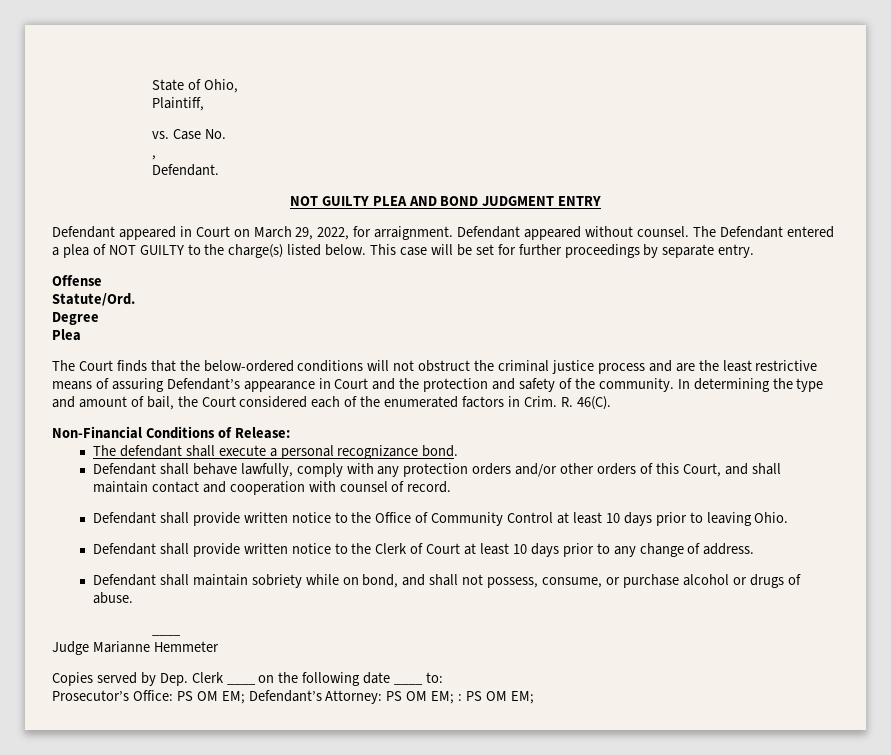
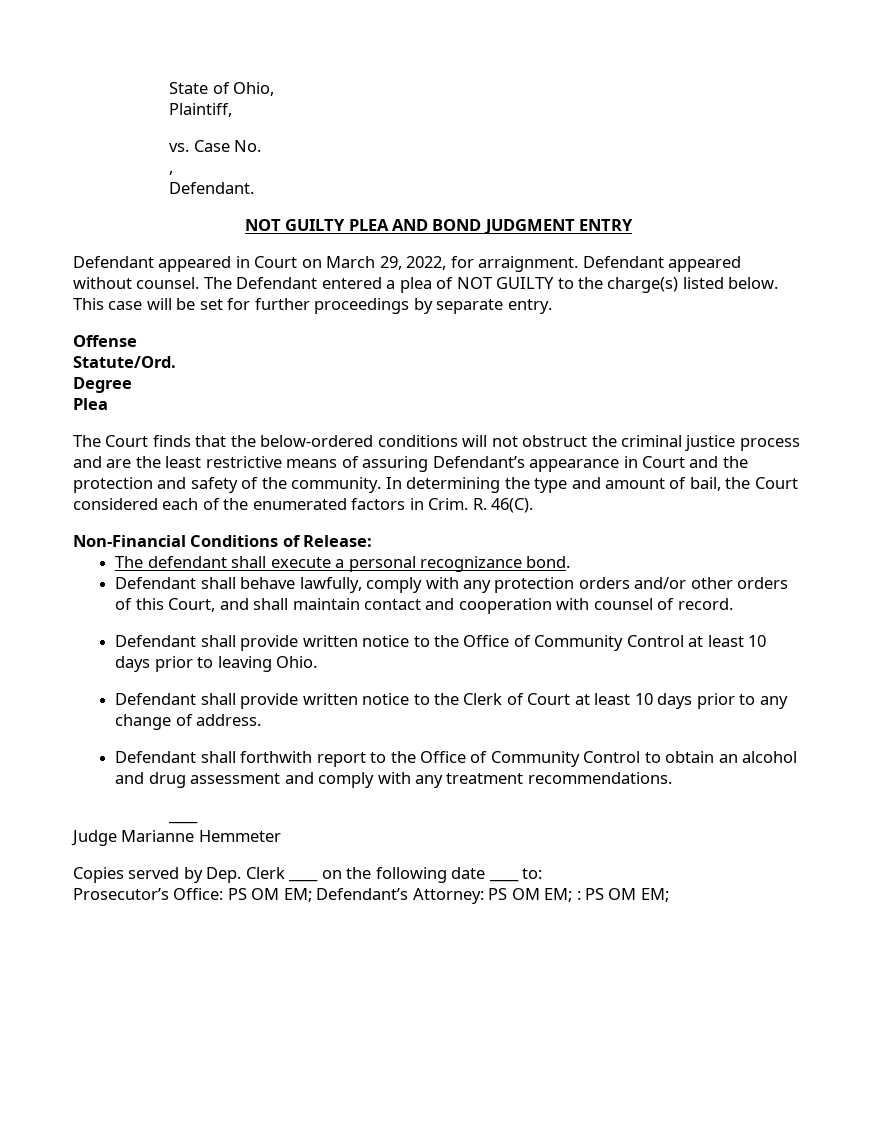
[192,574,801,588] [92,592,133,604] maintain sobriety while on bond, and shall not possess, consume, or purchase alcohol or drugs of abuse. -> [240,751,798,767] [115,772,672,788] forthwith report to the Office of Community Control to obtain an alcohol and drug assessment and comply with any treatment recommendations.

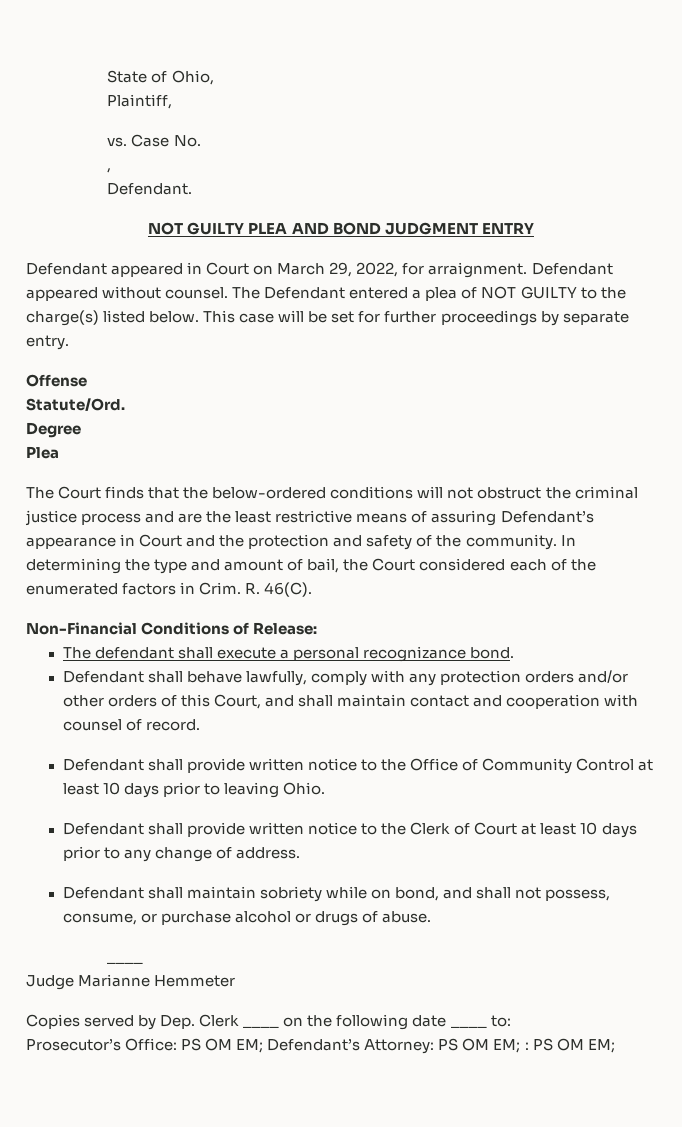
[240,751,798,767] [115,772,672,788] forthwith report to the Office of Community Control to obtain an alcohol and drug assessment and comply with any treatment recommendations. -> [186,886,611,902] [62,911,432,926] maintain sobriety while on bond, and shall not possess, consume, or purchase alcohol or drugs of abuse.

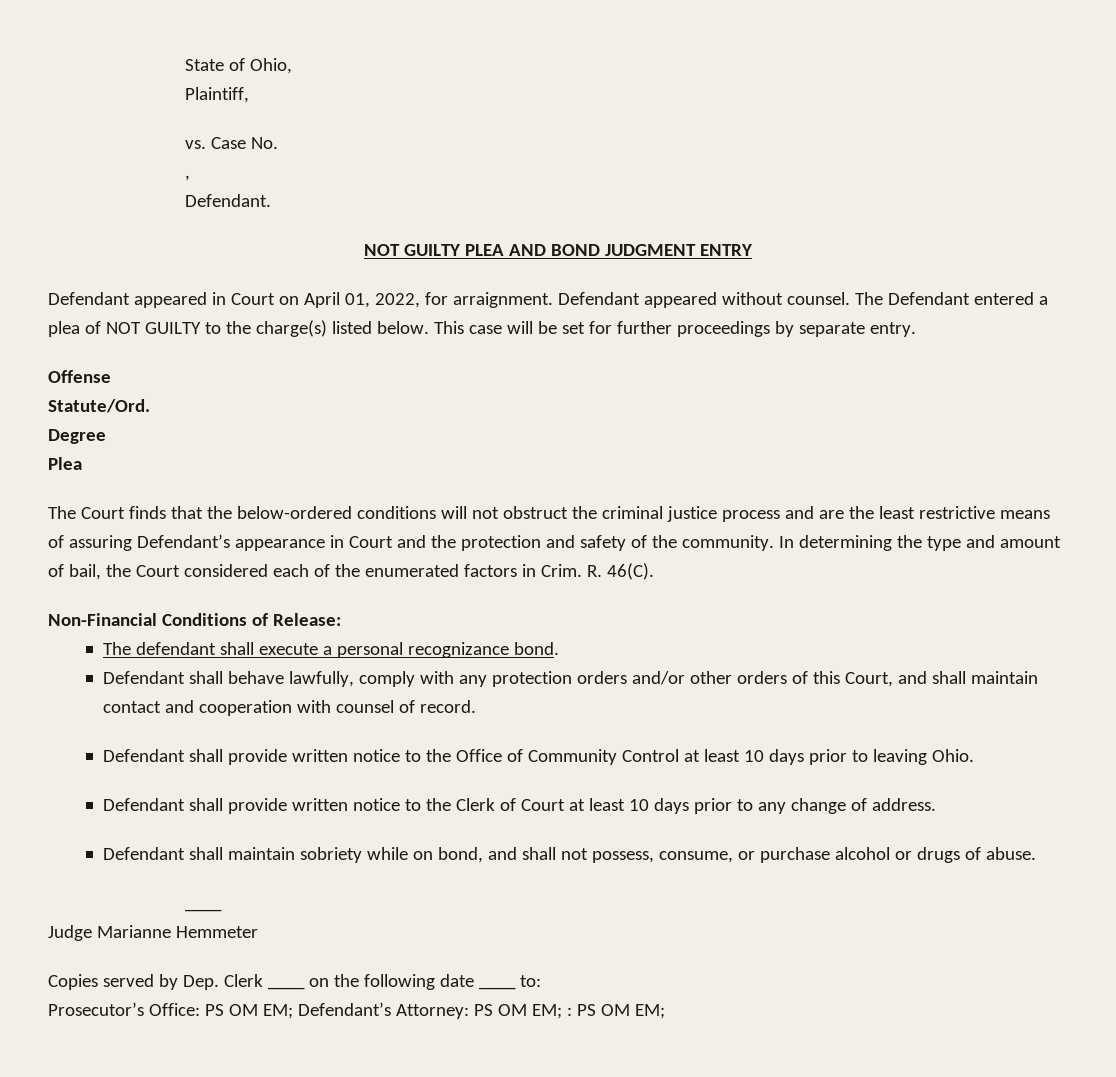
[277,262,353,277] March 29, -> [303,292,370,308] April 01,

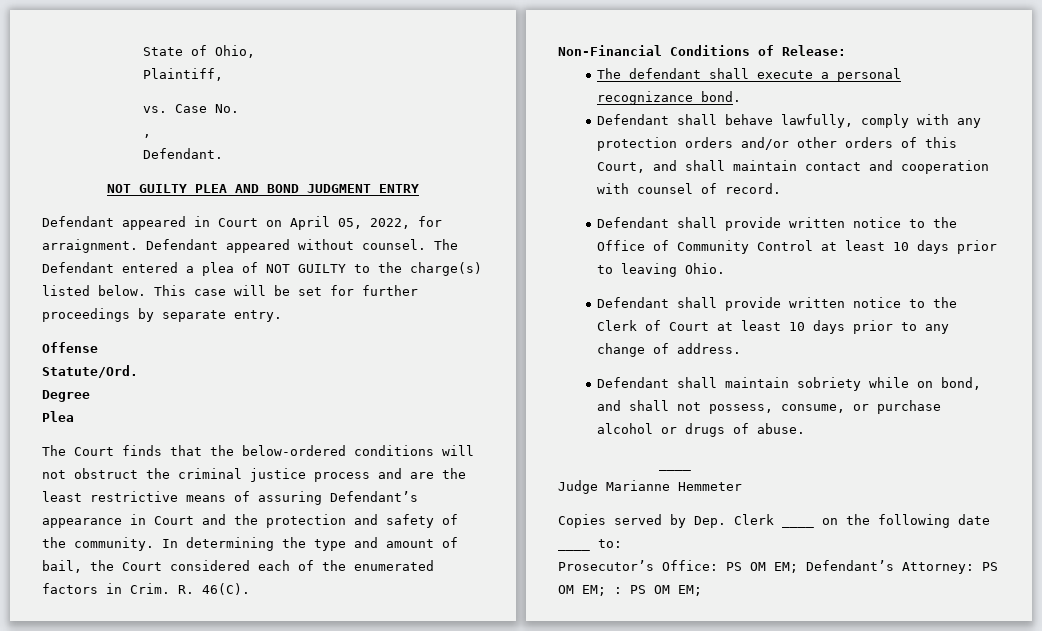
[344,293,370,308] 01, -> [338,218,362,229] 05,

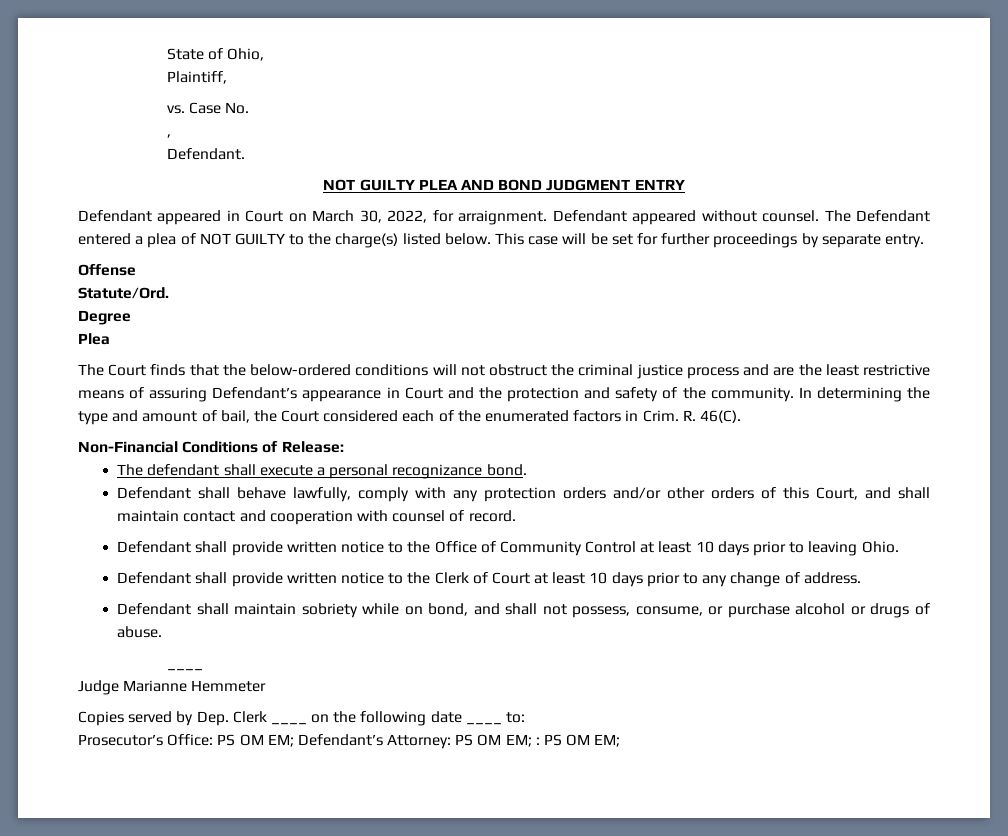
[290,216,362,230] April 05, -> [312,210,382,223] March 30,

